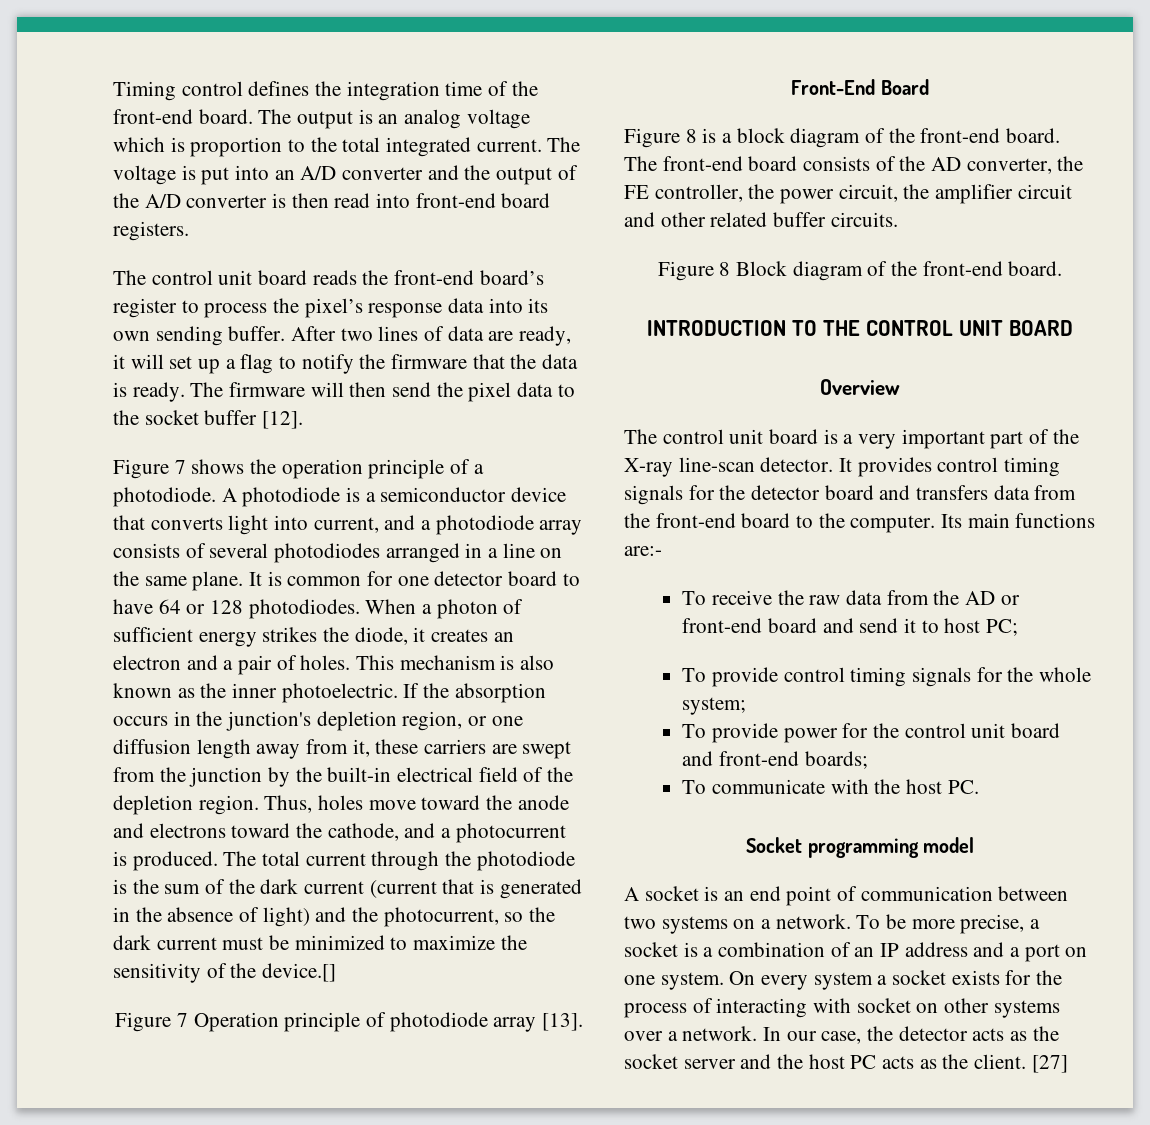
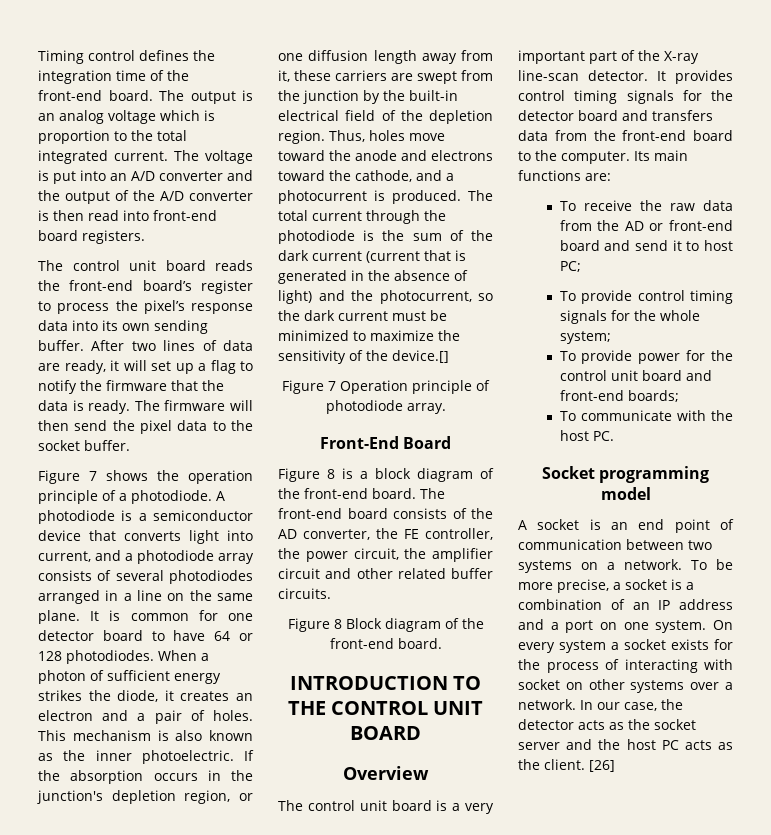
[204,410,304,429] buffer [12]. -> [84,440,130,451] buffer.
[493,1013,583,1032] array [13]. -> [406,403,446,414] array.
[624,546,662,556] are:- -> [585,173,611,181] are:
[1031,1055,1068,1073] [27] -> [589,760,615,772] [26]

